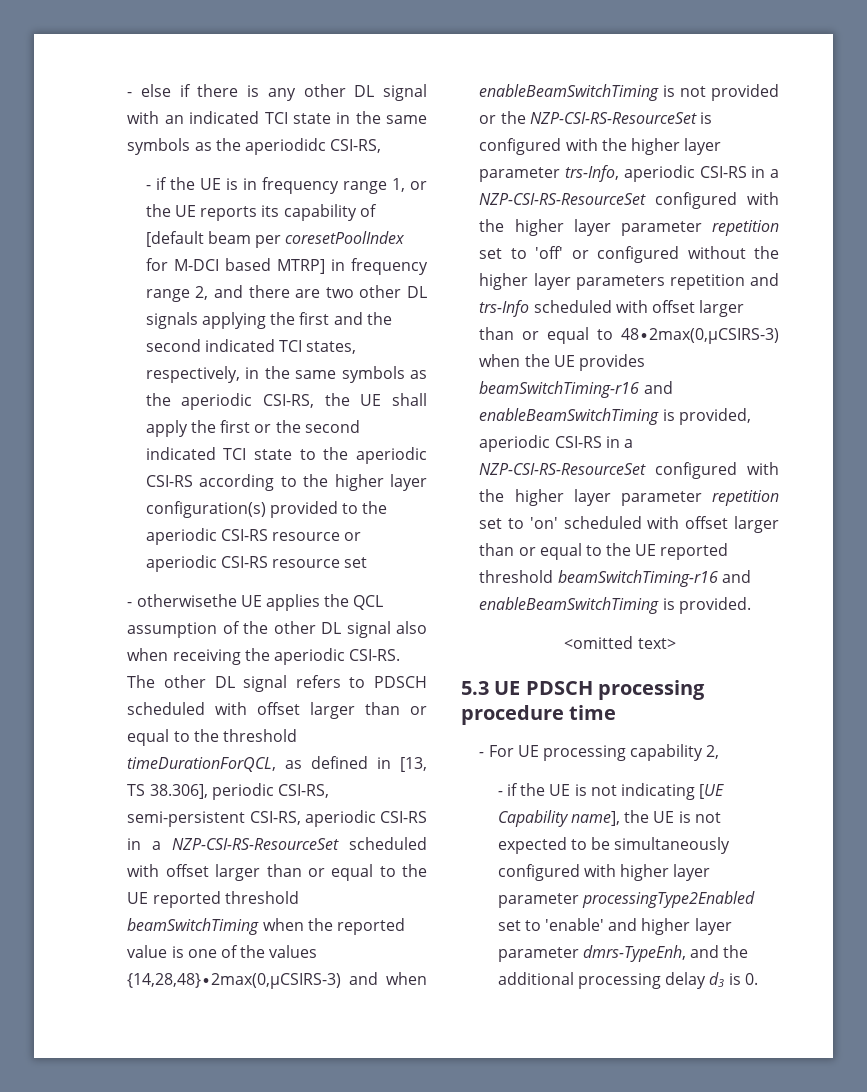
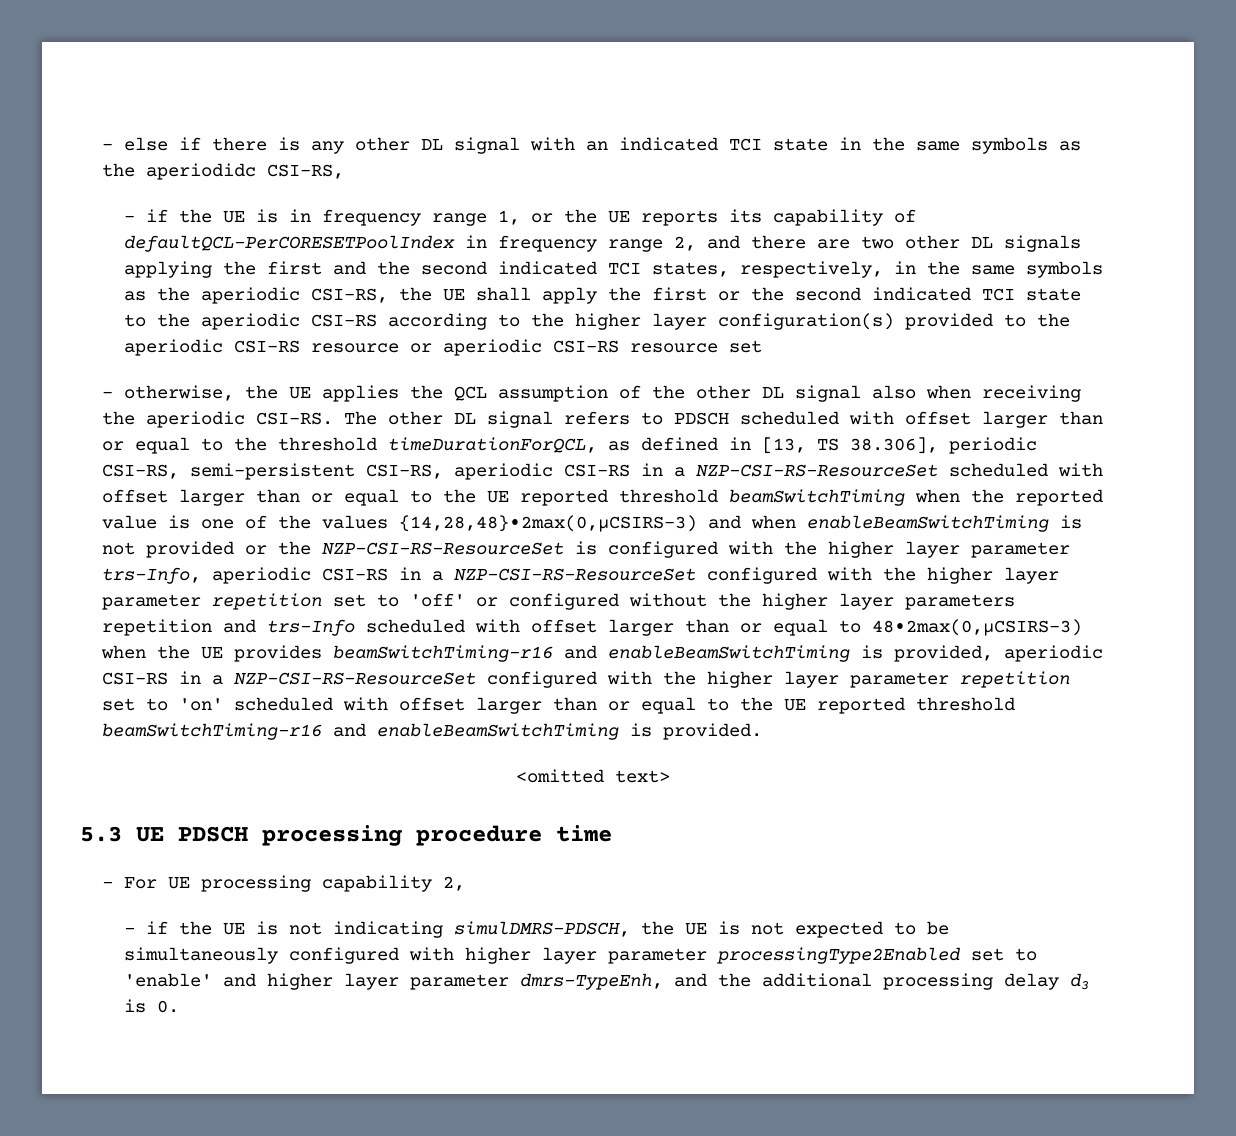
[145,231,406,248] [145,258,325,274] [default beam per coresetPoolIndex for M-DCI based MTRP] -> [124,235,456,252] defaultQCL-PerCORESETPoolIndex
[136,594,237,607] otherwisethe -> [124,385,279,401] otherwise, the
[699,784,725,799] [497,810,620,827] [UE Capability name], -> [454,921,631,937] simulDMRS-PDSCH,

